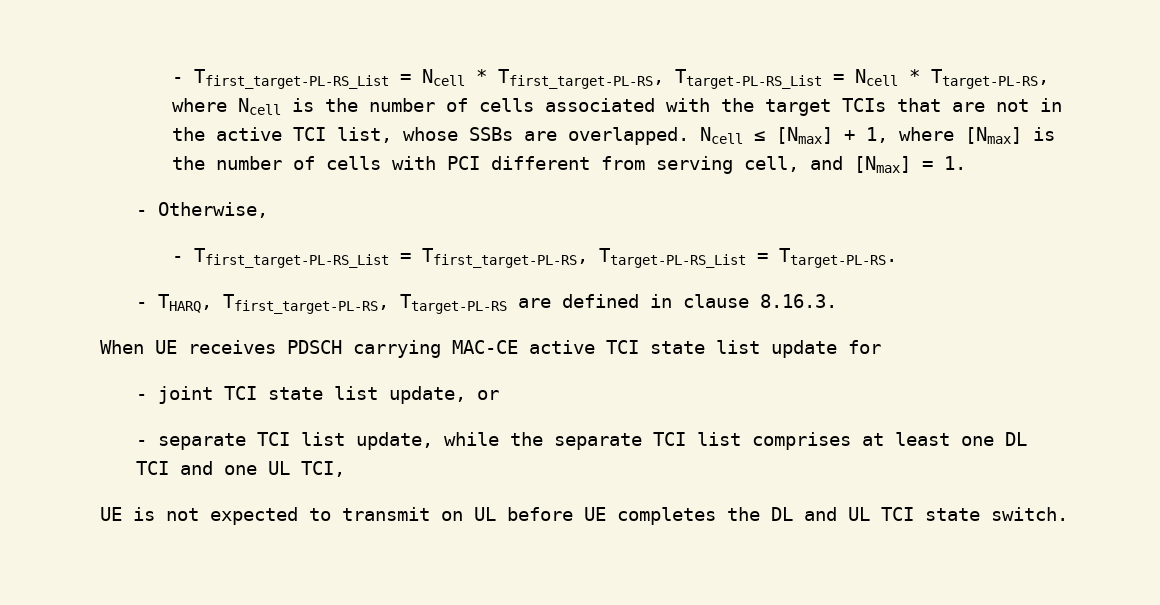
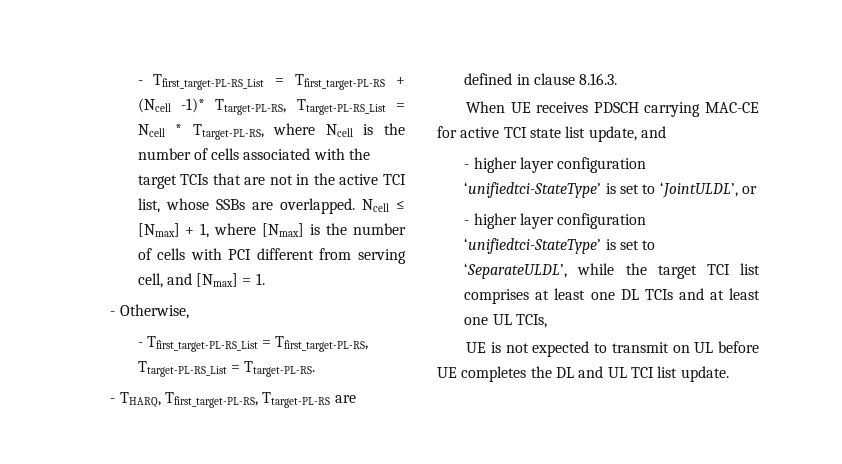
[172,69,665,89] - Tfirst_target-PL-RS_List = Ncell * Tfirst_target-PL-RS, -> [137,74,405,90] [137,98,287,115] - Tfirst_target-PL-RS_List = Tfirst_target-PL-RS + (Ncell -1)* Ttarget-PL-RS,
(518, 347) none -> [437,126,457,138] for
[771,340,881,358] [136,386,500,404] [136,432,434,450] update for // - joint TCI state list update, or // - separate TCI list update, -> [588,126,666,142] [464,157,647,173] [464,182,757,198] [464,213,647,229] [464,238,656,254] [464,263,568,279] update, and // - higher layer configuration ‘unifiedtci-StateType’ is set to ‘JointULDL’, or // - higher layer configuration ‘unifiedtci-StateType’ is set to ‘SeparateULDL’,
[554,433,643,450] separate -> [657,265,697,279] target
[136,461,214,475] TCI and -> [644,288,760,300] TCIs and at least
[301,461,346,477] TCI, -> [515,314,547,328] TCIs,
[925,507,1068,521] state switch. -> [657,366,729,382] list update.

